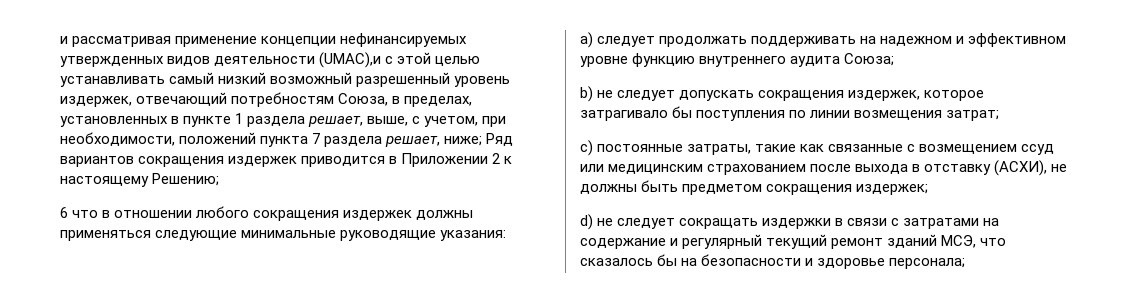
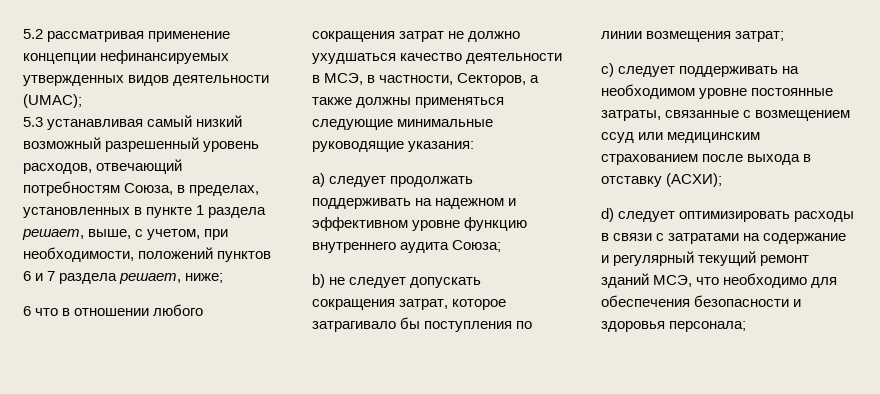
[60,36,68,44] и -> [23,29,43,39] 5.2
[319,52,481,68] [60,76,165,87] (UMAC),и с этой целью устанавливать -> [23,94,82,108] [23,117,144,130] (UMAC); // 5.3 устанавливая
[60,96,132,107] издержек, -> [23,163,92,174] расходов,
[260,136,309,147] пункта -> [217,251,272,262] [23,271,44,281] пунктов 6 и
[486,133,514,146] [60,153,513,167] [60,173,220,187] Ряд вариантов сокращения издержек приводится в Приложении 2 к настоящему Решению; -> (224, 278) none
[343,210,413,221] издержек -> [399,31,521,42] [312,53,563,64] [312,73,540,86] [312,97,352,105] затрат не должно ухудшаться качество деятельности в МСЭ, в частности, Секторов, а также
[848,90,921,101] издержек, -> [399,299,449,310] затрат,
[597,144,825,155] постоянные затраты, такие как -> [618,66,800,77] [601,84,834,99] [601,110,661,121] следует поддерживать на необходимом уровне постоянные затраты,
[994,160,1068,176] [580,180,929,195] [580,214,832,230] (АСХИ), не должны быть предметом сокращения издержек; // d) не следует сокращать издержки -> [666,173,723,187] [601,208,855,222] (АСХИ); // d) следует оптимизировать расходы
[580,254,698,266] сказалось бы на -> [723,273,838,288] [601,295,690,307] необходимо для обеспечения
[817,258,886,269] здоровье -> [601,321,665,332] здоровья

